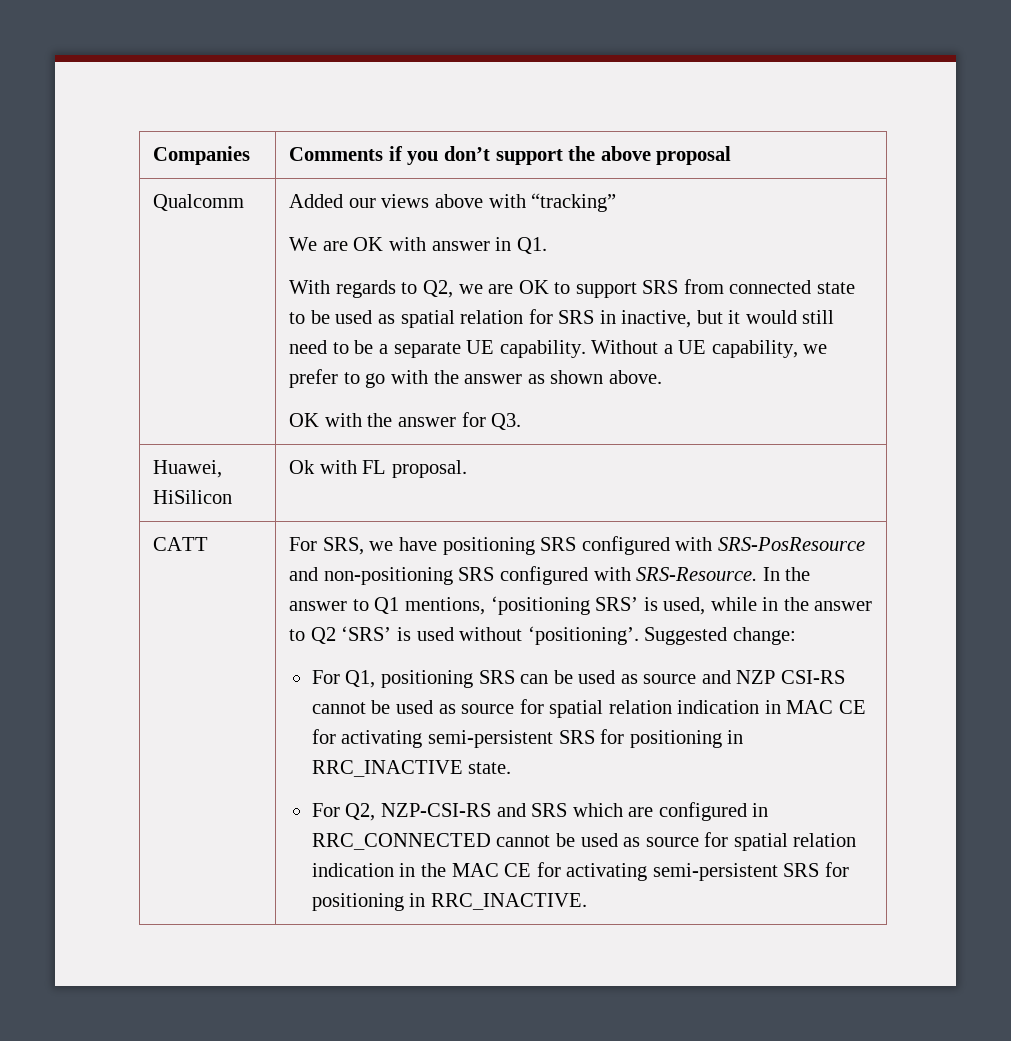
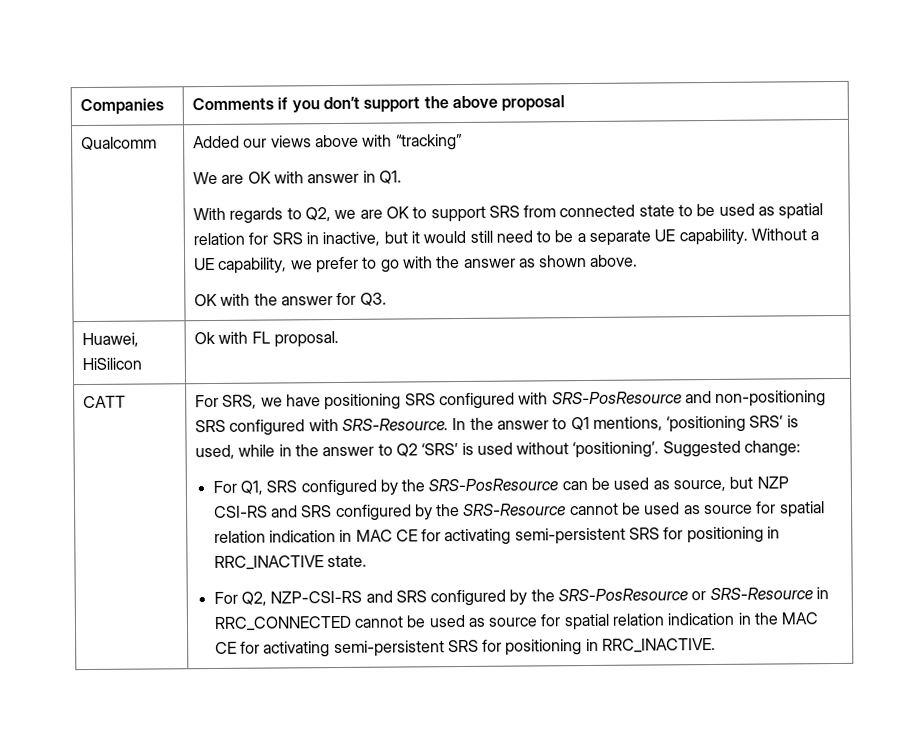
[381,670,845,688] positioning SRS can be used as source and NZP CSI-RS -> [266,476,789,497] [213,503,567,522] SRS configured by the SRS-PosResource can be used as source, but NZP CSI-RS and SRS configured by the SRS-Resource
[572,802,747,821] which are configured -> [430,587,813,607] configured by the SRS-PosResource or SRS-Resource

